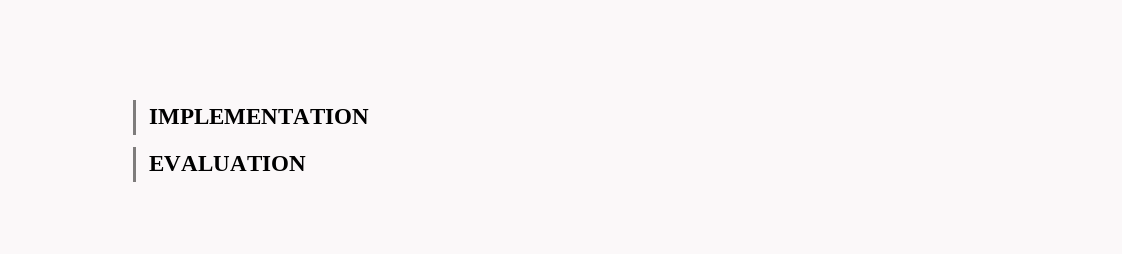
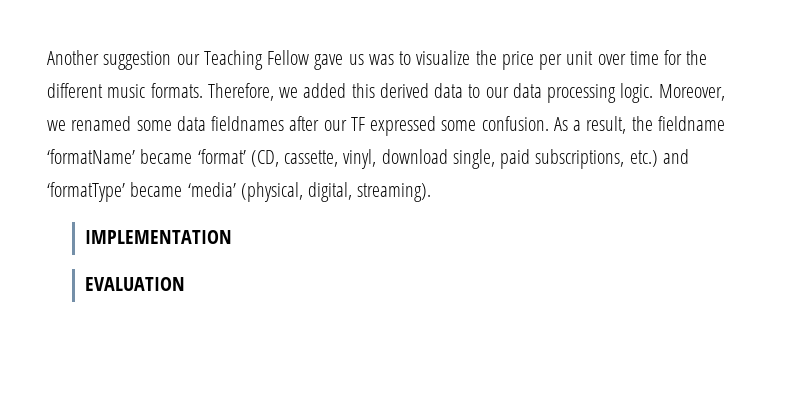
(148, 116) none -> [47,50,708,70] [47,83,725,103] [47,116,725,136] [47,149,689,169] [47,182,432,202] Another suggestion our Teaching Fellow gave us was to visualize the price per unit over time for the different music formats. Therefore, we added this derived data to our data processing logic. Moreover, we renamed some data fieldnames after our TF expressed some confusion. As a result, the fieldname ‘formatName’ became ‘format’ (CD, cassette, vinyl, download single, paid subscriptions, etc.) and ‘formatType’ became ‘media’ (physical, digital, streaming). //

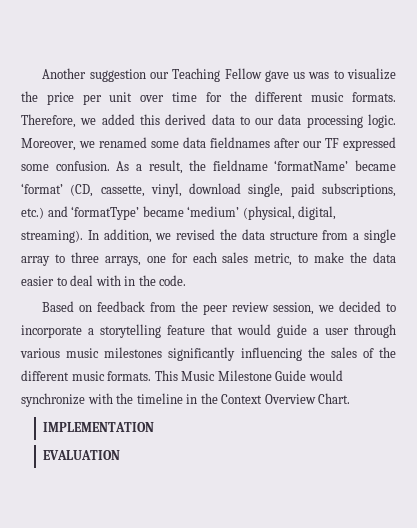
[187,182,236,197] ‘media’ -> [187,206,240,217] ‘medium’
(432, 192) none -> [87,229,397,243] [21,252,397,266] [21,275,187,286] [42,301,397,315] [21,324,396,338] [20,347,396,361] [21,370,343,381] [21,393,351,407] In addition, we revised the data structure from a single array to three arrays, one for each sales metric, to make the data easier to deal with in the code. // Based on feedback from the peer review session, we decided to incorporate a storytelling feature that would guide a user through various music milestones significantly influencing the sales of the different music formats. This Music Milestone Guide would synchronize with the timeline in the Context Overview Chart.

